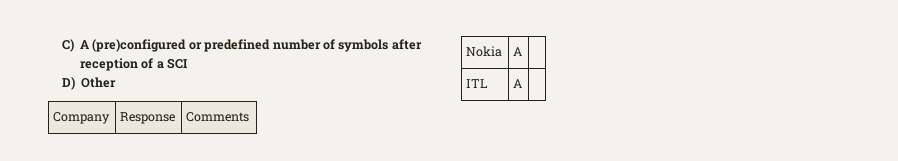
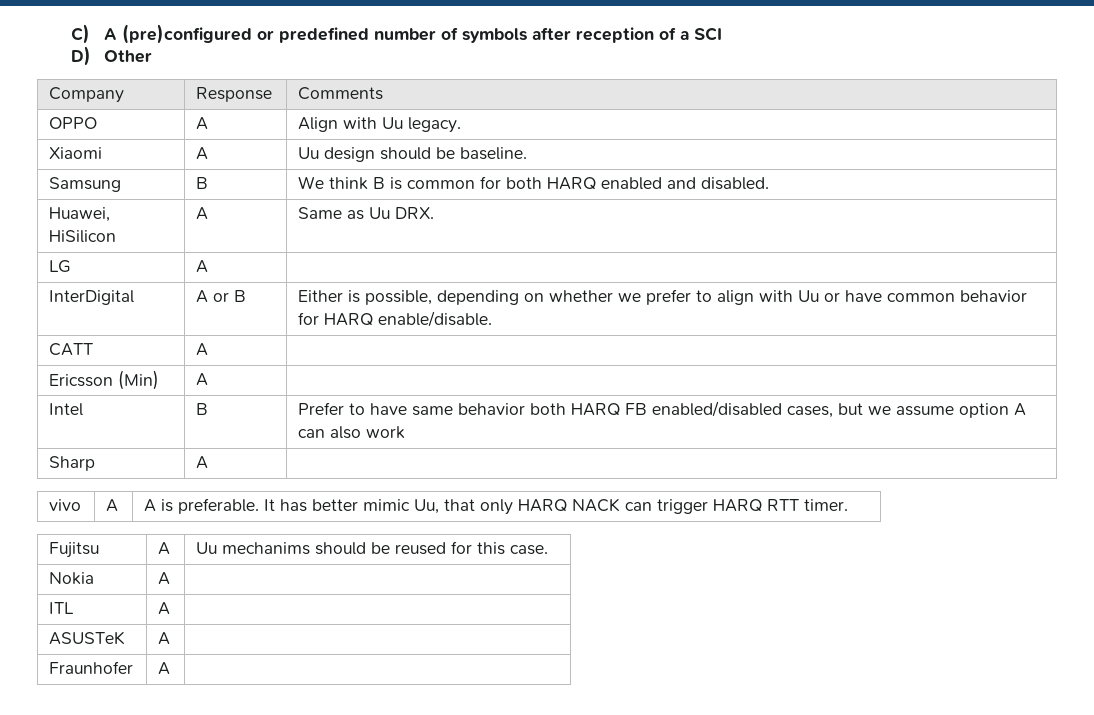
(250, 117) none -> [49,117,98,129] [196,117,209,130] [298,117,462,133] [49,147,103,159] [196,147,209,160] [298,147,528,162] [49,177,122,192] [196,177,209,189] [298,176,770,190] [49,207,111,222] [49,230,117,243] [196,207,209,220] [298,207,435,220] [49,260,72,273] [196,260,209,273] [49,290,135,305] [196,290,247,303] [298,289,1028,305] [298,311,493,327] [49,343,94,356] [196,343,209,356] [49,370,160,390] [196,373,209,386] [49,403,84,416] [196,403,209,415] [298,401,1027,418] [298,426,406,439] [49,456,96,471] [196,456,209,469] [49,499,82,511] [106,499,119,512] [144,498,849,515] [49,542,100,558] [158,542,171,555] [196,541,549,555] // OPPO | A | Align with Uu legacy. // Xiaomi | A | Uu design should be baseline. // Samsung | B | We think B is common for both HARQ enabled and disabled. // Huawei, HiSilicon | A | Same as Uu DRX. // LG | A | // InterDigital | A or B | Either is possible, depending on whether we prefer to align with Uu or have common behavior for HARQ enable/disable. // CATT | A | // Ericsson (Min) | A | // Intel | B | Prefer to have same behavior both HARQ FB enabled/disabled cases, but we assume option A can also work // Sharp | A | // vivo | A | A is preferable. It has better mimic Uu, that only HARQ NACK can trigger HARQ RTT timer. // Fujitsu | A | Uu mechanims should be reused for this case.
(523, 83) none -> [49,631,126,645] [158,632,171,645] [49,661,134,674] [158,662,171,675] // ASUSTeK | A | // Fraunhofer | A |

